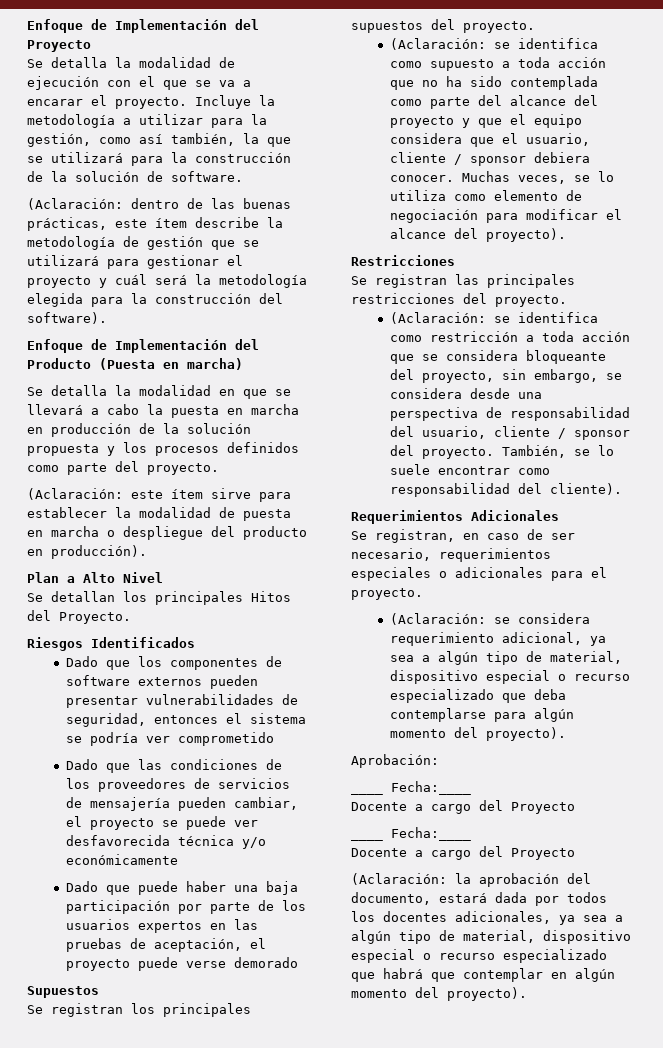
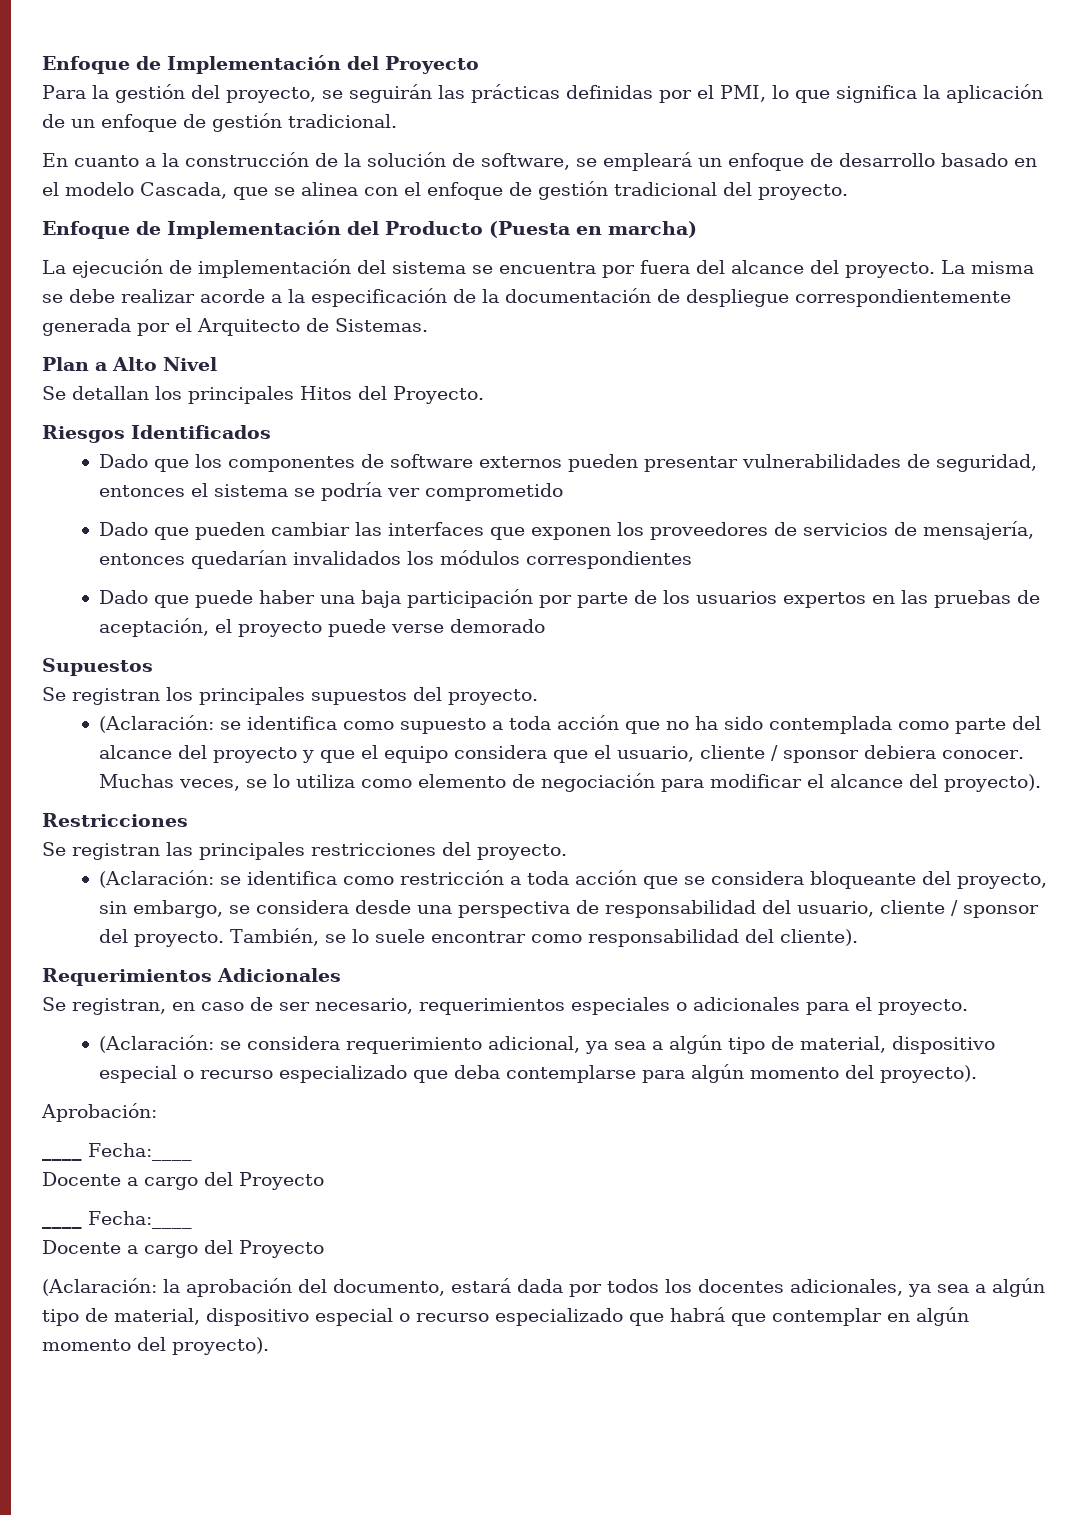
[27,57,235,68] [27,76,251,90] [27,95,275,109] [27,114,267,128] [27,133,291,147] [27,152,163,166] Se detalla la modalidad de ejecución con el que se va a encarar el proyecto. Incluye la metodología a utilizar para la gestión, como así también, la que se utilizará para -> [42,84,1043,103] [42,113,397,132] [42,153,156,167] Para la gestión del proyecto, se seguirán las prácticas definidas por el PMI, lo que significa la aplicación de un enfoque de gestión tradicional. // En cuanto a
[171,171,243,182] [27,198,291,210] [27,217,283,231] [27,236,259,250] [27,255,243,269] [27,274,307,288] [27,293,283,307] [27,312,107,324] software. // (Aclaración: dentro de las buenas prácticas, este ítem describe la metodología de gestión que se utilizará para gestionar el proyecto y cuál será la metodología elegida para la construcción del software). -> [481,152,1037,171] [42,181,848,200] software, se empleará un enfoque de desarrollo basado en el modelo Cascada, que se alinea con el enfoque de gestión tradicional del proyecto.
[27,385,291,399] [27,404,299,418] [27,423,251,437] [27,442,299,456] [27,461,219,475] [27,488,291,502] [27,507,291,521] [27,526,307,540] [27,545,147,559] Se detalla la modalidad en que se llevará a cabo la puesta en marcha en producción de la solución propuesta y los procesos definidos como parte del proyecto. // (Aclaración: este ítem sirve para establecer la modalidad de puesta en marcha o despliegue del producto en producción). -> [42,259,1034,278] [42,288,1011,307] [42,318,428,336] La ejecución de implementación del sistema se encuentra por fuera del alcance del proyecto. La misma se debe realizar acorde a la especificación de la documentación de despliegue correspondientemente generada por el Arquitecto de Sistemas.
[137,759,282,770] las condiciones de -> [195,522,612,540] pueden cambiar las interfaces que exponen
[89,797,298,811] [65,816,258,830] [65,835,266,849] [65,854,178,865] mensajería pueden cambiar, el proyecto se puede ver desfavorecida técnica y/o económicamente -> [923,521,1035,540] [99,550,693,569] mensajería, entonces quedarían invalidados los módulos correspondientes

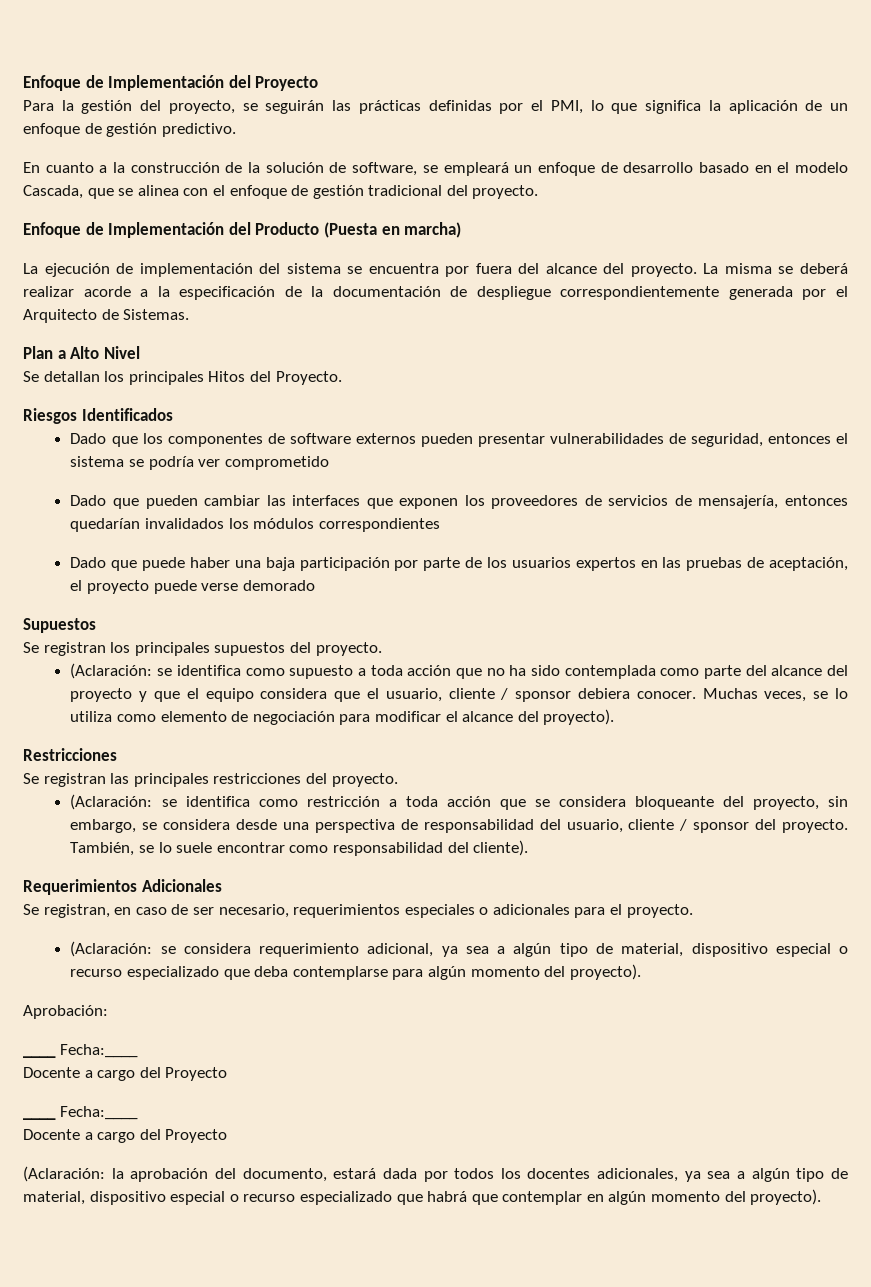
[288,114,397,128] tradicional. -> [161,123,236,137] predictivo.
[69,289,115,303] debe -> [799,263,848,274] deberá

